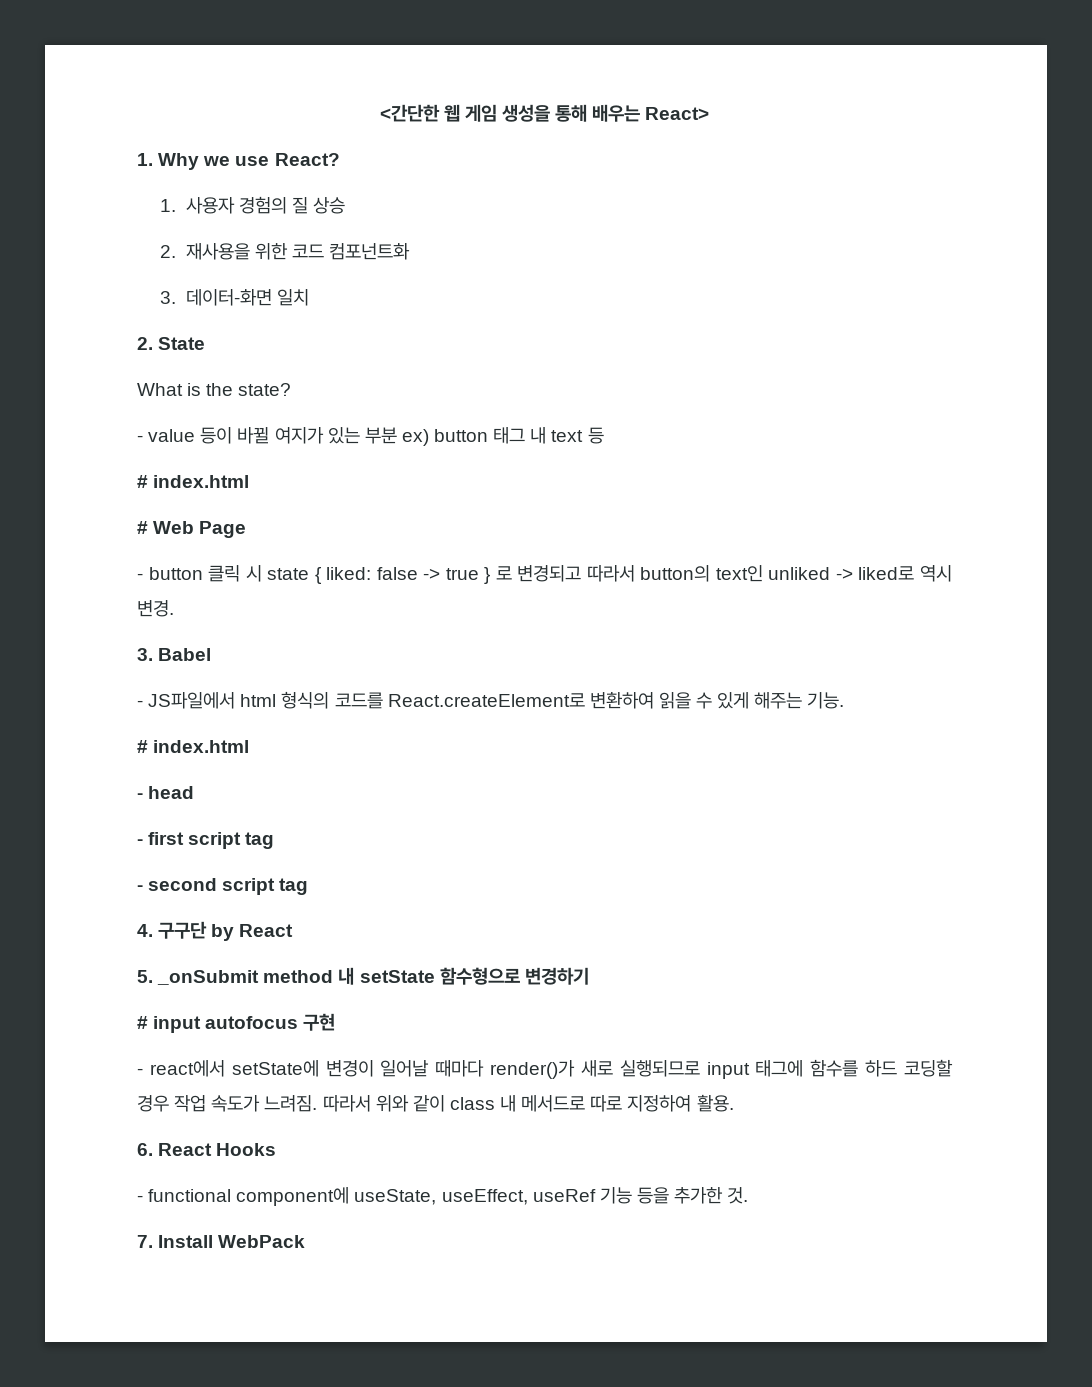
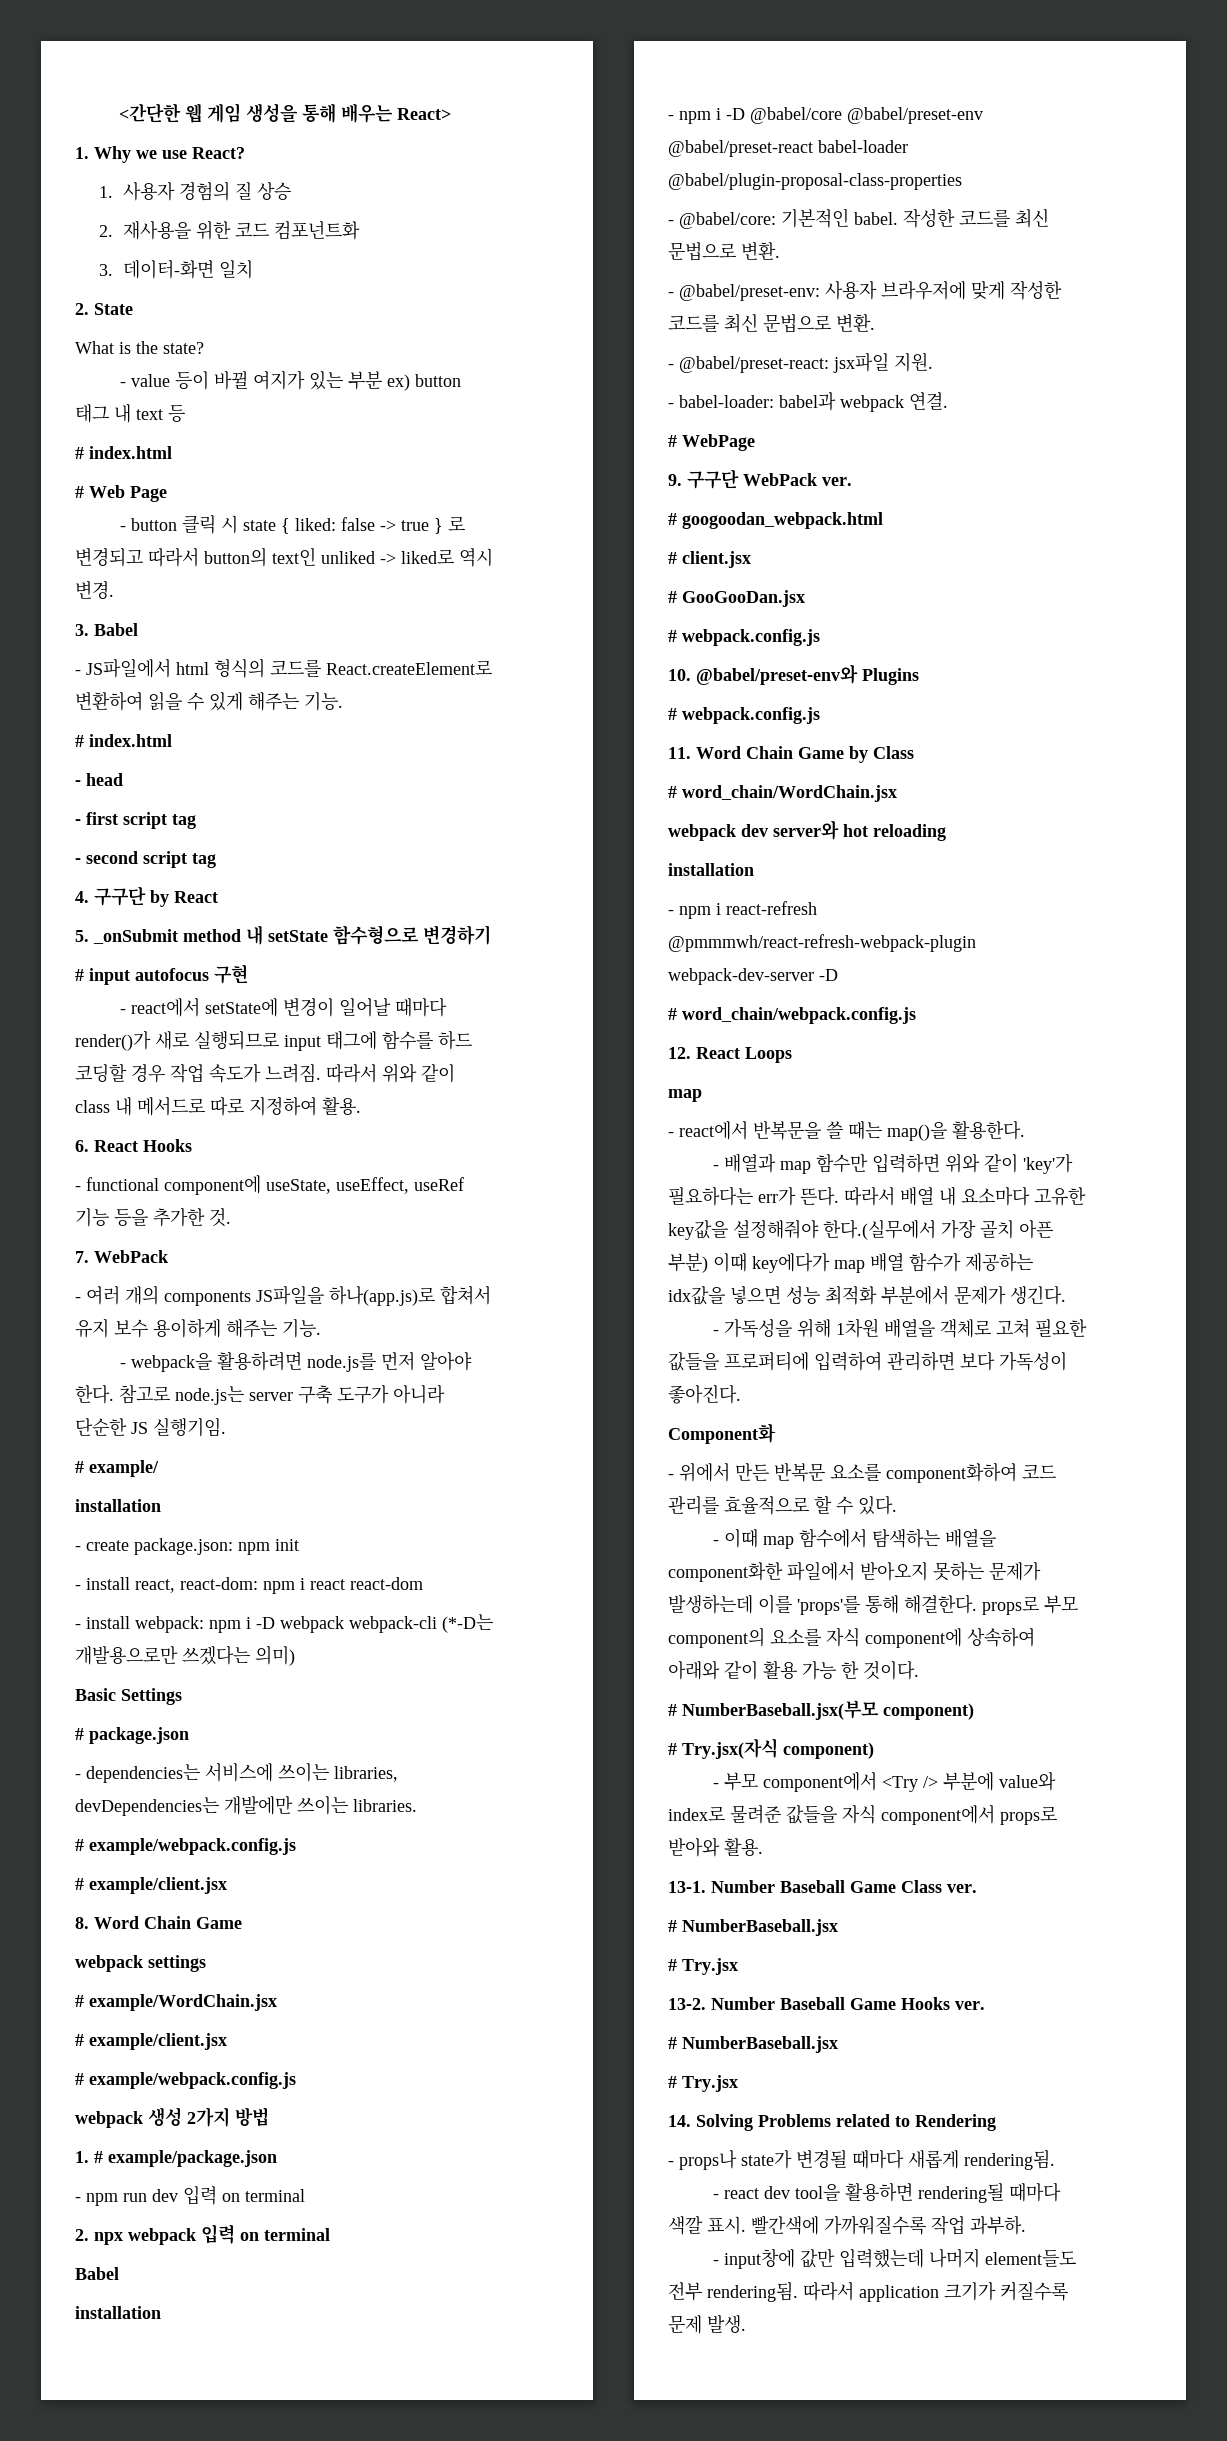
[158,1235,306,1248] Install WebPack -> [94,1250,168,1263] [75,1285,491,1306] [75,1318,321,1338] [120,1352,473,1372] [75,1384,445,1405] [75,1418,226,1437] [75,1460,159,1477] [75,1499,161,1512] [75,1538,299,1555] [75,1577,423,1594] [75,1614,493,1633] [75,1645,295,1666] [75,1688,182,1705] [75,1727,189,1744] [75,1763,398,1783] [75,1796,417,1816] [75,1838,296,1855] [75,1877,227,1894] [75,1916,242,1929] [75,1955,206,1972] [75,1994,277,2011] [75,2033,227,2050] [75,2072,296,2089] [75,2107,269,2128] [75,2150,277,2167] [75,2186,305,2206] [75,2224,330,2245] [75,2267,119,2280] [75,2306,161,2319] [668,107,983,124] [668,140,908,157] [668,173,962,190] [668,208,1049,229] [668,242,780,261] [668,280,1062,301] [668,314,875,333] [668,352,933,373] [668,392,948,412] [668,434,755,451] [668,469,852,489] [668,512,883,529] [668,551,751,568] [668,590,805,607] [668,629,820,646] [668,664,919,685] [668,707,820,724] [668,746,914,763] [668,785,897,802] [668,820,946,841] [668,863,754,876] [668,901,817,919] [668,934,976,952] [668,968,838,985] [668,1007,916,1024] [668,1047,792,1063] [668,1089,702,1102] [668,1120,1025,1141] [713,1153,1074,1174] [668,1186,1086,1206] [668,1219,1053,1240] [668,1252,1033,1273] [668,1285,1066,1305] [713,1318,1088,1338] [668,1351,1067,1371] [668,1384,741,1404] [668,1423,776,1444] [668,1463,1056,1483] [668,1495,897,1515] [713,1529,997,1549] [668,1561,1041,1582] [668,1594,1078,1615] [668,1627,1035,1648] [668,1660,919,1680] [668,1700,974,1720] [668,1738,874,1759] [713,1771,1057,1792] [668,1804,1057,1825] [668,1837,763,1857] [668,1880,977,1893] [668,1919,838,1936] [668,1958,738,1975] [668,1997,985,2010] [668,2036,838,2053] [668,2075,738,2092] [668,2114,996,2131] [668,2149,1055,2170] [713,2182,1062,2203] [668,2216,1026,2235] [713,2248,1077,2269] [668,2282,1068,2302] [668,2315,746,2334] WebPack // - 여러 개의 components JS파일을 하나(app.js)로 합쳐서 유지 보수 용이하게 해주는 기능. // - webpack을 활용하려면 node.js를 먼저 알아야 한다. 참고로 node.js는 server 구축 도구가 아니라 단순한 JS 실행기임. // # example/ // installation // - create package.json: npm init // - install react, react-dom: npm i react react-dom // - install webpack: npm i -D webpack webpack-cli (*-D는 개발용으로만 쓰겠다는 의미) // Basic Settings // # package.json // - dependencies는 서비스에 쓰이는 libraries, devDependencies는 개발에만 쓰이는 libraries. // # example/webpack.config.js // # example/client.jsx // 8. Word Chain Game // webpack settings // # example/WordChain.jsx // # example/client.jsx // # example/webpack.config.js // webpack 생성 2가지 방법 // 1. # example/package.json // - npm run dev 입력 on terminal // 2. npx webpack 입력 on terminal // Babel // installation // - npm i -D @babel/core @babel/preset-env @babel/preset-react babel-loader @babel/plugin-proposal-class-properties // - @babel/core: 기본적인 babel. 작성한 코드를 최신 문법으로 변환. // - @babel/preset-env: 사용자 브라우저에 맞게 작성한 코드를 최신 문법으로 변환. // - @babel/preset-react: jsx파일 지원. // - babel-loader: babel과 webpack 연결. // # WebPage // 9. 구구단 WebPack ver. // # googoodan_webpack.html // # client.jsx // # GooGooDan.jsx // # webpack.config.js // 10. @babel/preset-env와 Plugins // # webpack.config.js // 11. Word Chain Game by Class // # word_chain/WordChain.jsx // webpack dev server와 hot reloading // installation // - npm i react-refresh @pmmmwh/react-refresh-webpack-plugin webpack-dev-server -D // # word_chain/webpack.config.js // 12. React Loops // map // - react에서 반복문을 쓸 때는 map()을 활용한다. // - 배열과 map 함수만 입력하면 위와 같이 'key'가 필요하다는 err가 뜬다. 따라서 배열 내 요소마다 고유한 key값을 설정해줘야 한다.(실무에서 가장 골치 아픈 부분) 이때 key에다가 map 배열 함수가 제공하는 idx값을 넣으면 성능 최적화 부분에서 문제가 생긴다. // - 가독성을 위해 1차원 배열을 객체로 고쳐 필요한 값들을 프로퍼티에 입력하여 관리하면 보다 가독성이 좋아진다. // Component화 // - 위에서 만든 반복문 요소를 component화하여 코드 관리를 효율적으로 할 수 있다. // - 이때 map 함수에서 탐색하는 배열을 component화한 파일에서 받아오지 못하는 문제가 발생하는데 이를 'props'를 통해 해결한다. props로 부모 component의 요소를 자식 component에 상속하여 아래와 같이 활용 가능 한 것이다. // # NumberBaseball.jsx(부모 component) // # Try.jsx(자식 component) // - 부모 component에서 <Try /> 부분에 value와 index로 물려준 값들을 자식 component에서 props로 받아와 활용. // 13-1. Number Baseball Game Class ver. // # NumberBaseball.jsx // # Try.jsx // 13-2. Number Baseball Game Hooks ver. // # NumberBaseball.jsx // # Try.jsx // 14. Solving Problems related to Rendering // - props나 state가 변경될 때마다 새롭게 rendering됨. // - react dev tool을 활용하면 rendering될 때마다 색깔 표시. 빨간색에 가까워질수록 작업 과부하. // - input창에 값만 입력했는데 나머지 element들도 전부 rendering됨. 따라서 application 크기가 커질수록 문제 발생.

